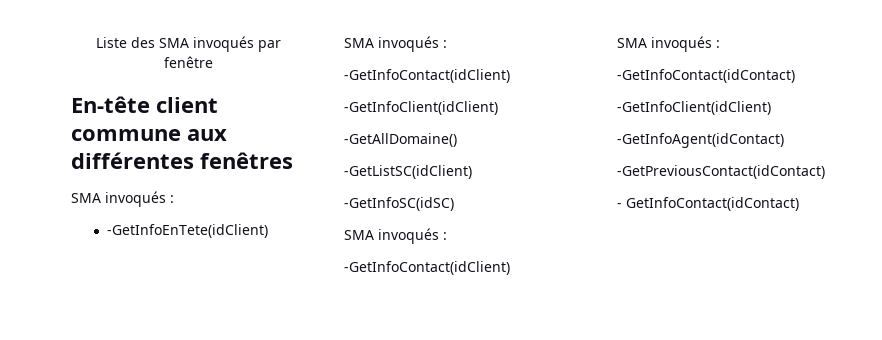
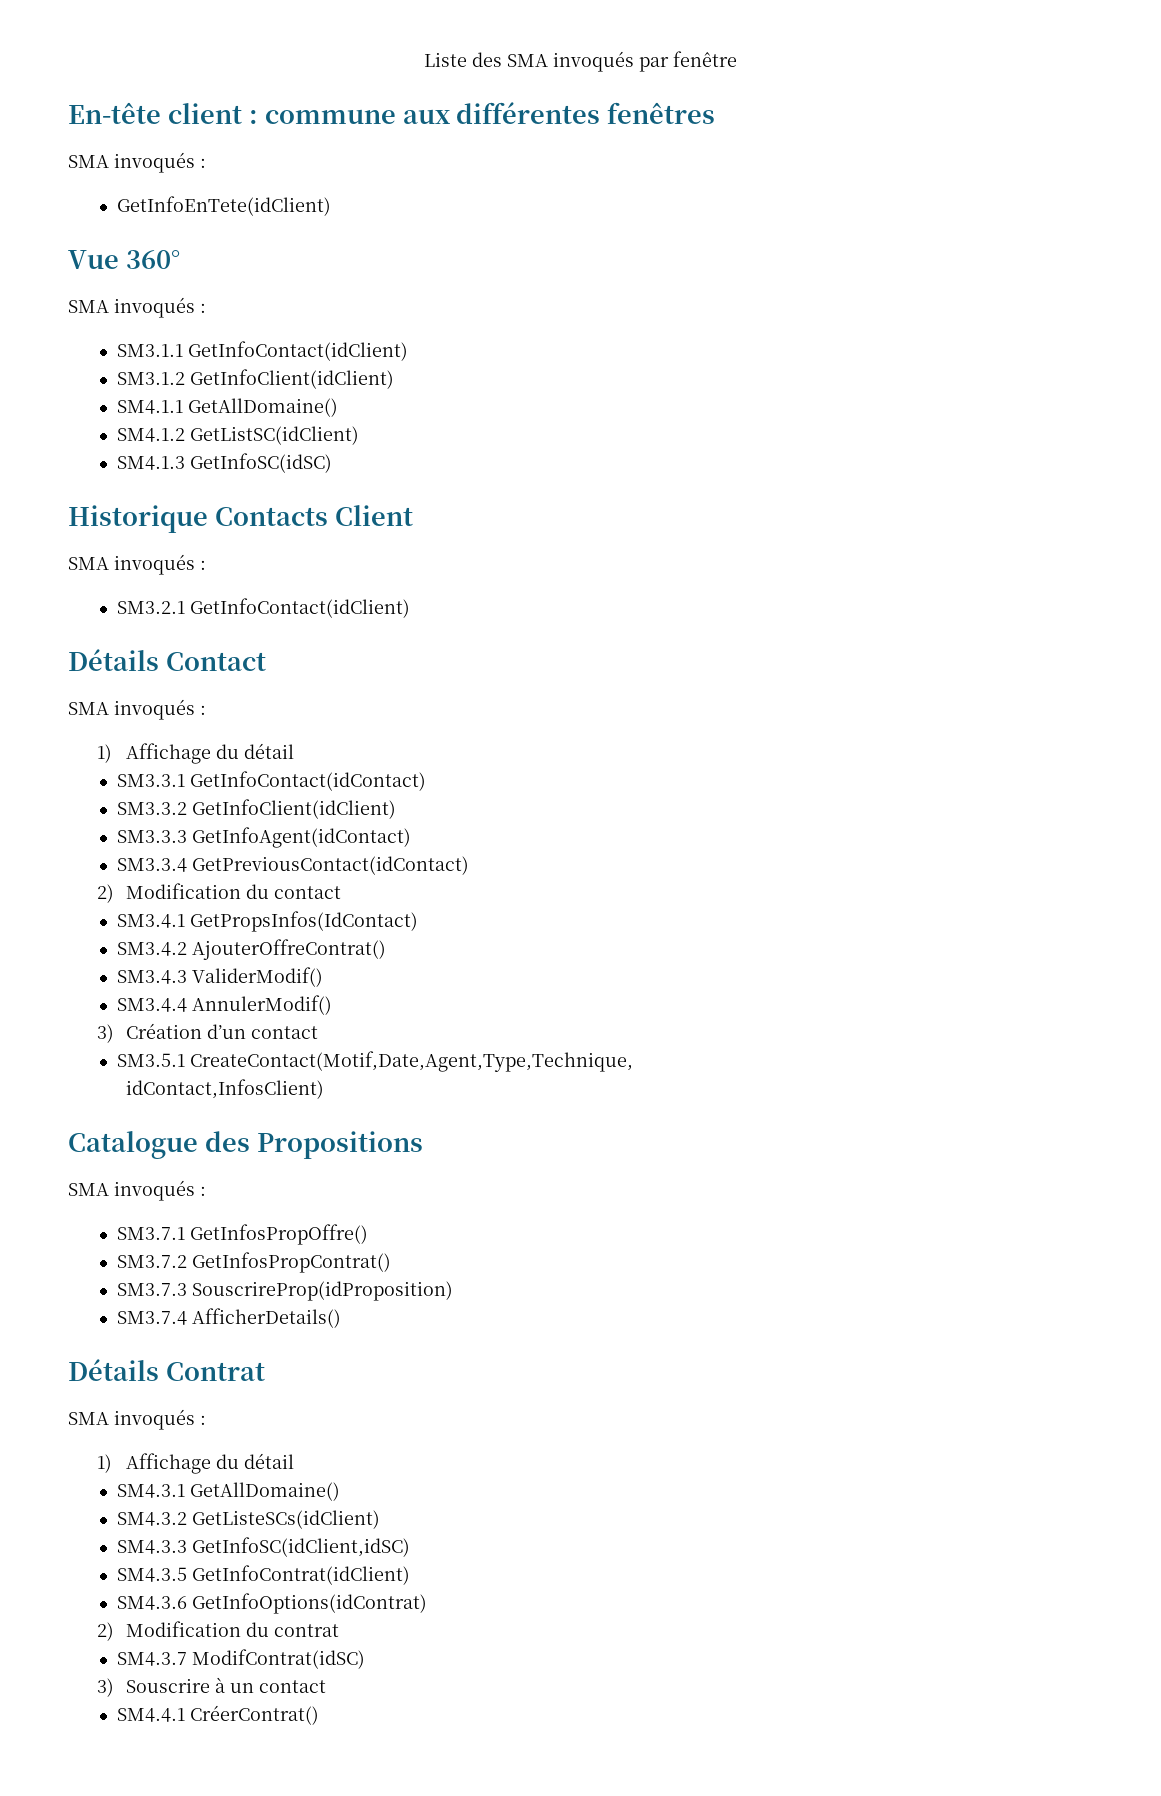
(218, 105) none -> [248,110,258,124] :
[106,224,268,238] [344,36,447,52] [344,69,510,83] [344,101,498,115] [344,133,457,147] [344,165,472,179] [344,197,454,211] [344,228,447,244] [344,261,510,275] [617,36,720,52] [617,69,795,83] [617,101,771,115] [617,133,784,148] [617,165,825,179] [617,197,799,211] -GetInfoEnTete(idClient) // SMA invoqués : // -GetInfoContact(idClient) // -GetInfoClient(idClient) // -GetAllDomaine() // -GetListSC(idClient) // -GetInfoSC(idSC) // SMA invoqués : // -GetInfoContact(idClient) // SMA invoqués : // -GetInfoContact(idContact) // -GetInfoClient(idClient) // -GetInfoAgent(idContact) // -GetPreviousContact(idContact) // - GetInfoContact(idContact) -> [116,196,331,216] [68,250,180,269] [68,297,206,318] [116,341,408,361] [116,369,394,389] [116,398,338,417] [116,426,359,445] [116,453,332,473] [68,505,413,533] [68,554,206,575] [116,598,410,618] [68,649,266,671] [68,699,206,720] [96,743,294,764] [116,771,426,791] [116,799,396,819] [116,827,411,848] [116,856,469,875] [96,883,341,903] [116,911,418,932] [116,939,386,960] [116,967,323,987] [116,995,332,1015] [96,1023,318,1043] [116,1051,633,1072] [125,1079,324,1099] [68,1131,423,1159] [68,1180,206,1201] [116,1224,368,1245] [116,1252,391,1273] [116,1281,453,1301] [116,1308,341,1328] [68,1359,265,1381] [68,1409,206,1430] [96,1453,294,1474] [116,1482,340,1501] [116,1510,380,1529] [116,1537,410,1557] [116,1565,410,1585] [116,1593,427,1614] [96,1621,339,1641] [116,1649,365,1669] [96,1677,326,1697] [116,1705,319,1725] GetInfoEnTete(idClient) // Vue 360° // SMA invoqués : // SM3.1.1 GetInfoContact(idClient) // SM3.1.2 GetInfoClient(idClient) // SM4.1.1 GetAllDomaine() // SM4.1.2 GetListSC(idClient) // SM4.1.3 GetInfoSC(idSC) // Historique Contacts Client // SMA invoqués : // SM3.2.1 GetInfoContact(idClient) // Détails Contact // SMA invoqués : // 1) Affichage du détail // SM3.3.1 GetInfoContact(idContact) // SM3.3.2 GetInfoClient(idClient) // SM3.3.3 GetInfoAgent(idContact) // SM3.3.4 GetPreviousContact(idContact) // 2) Modification du contact // SM3.4.1 GetPropsInfos(IdContact) // SM3.4.2 AjouterOffreContrat() // SM3.4.3 ValiderModif() // SM3.4.4 AnnulerModif() // 3) Création d’un contact // SM3.5.1 CreateContact(Motif,Date,Agent,Type,Technique, // idContact,InfosClient) // Catalogue des Propositions // SMA invoqués : // SM3.7.1 GetInfosPropOffre() // SM3.7.2 GetInfosPropContrat() // SM3.7.3 SouscrireProp(idProposition) // SM3.7.4 AfficherDetails() // Détails Contrat // SMA invoqués : // 1) Affichage du détail // SM4.3.1 GetAllDomaine() // SM4.3.2 GetListeSCs(idClient) // SM4.3.3 GetInfoSC(idClient,idSC) // SM4.3.5 GetInfoContrat(idClient) // SM4.3.6 GetInfoOptions(idContrat) // 2) Modification du contrat // SM4.3.7 ModifContrat(idSC) // 3) Souscrire à un contact // SM4.4.1 CréerContrat()

